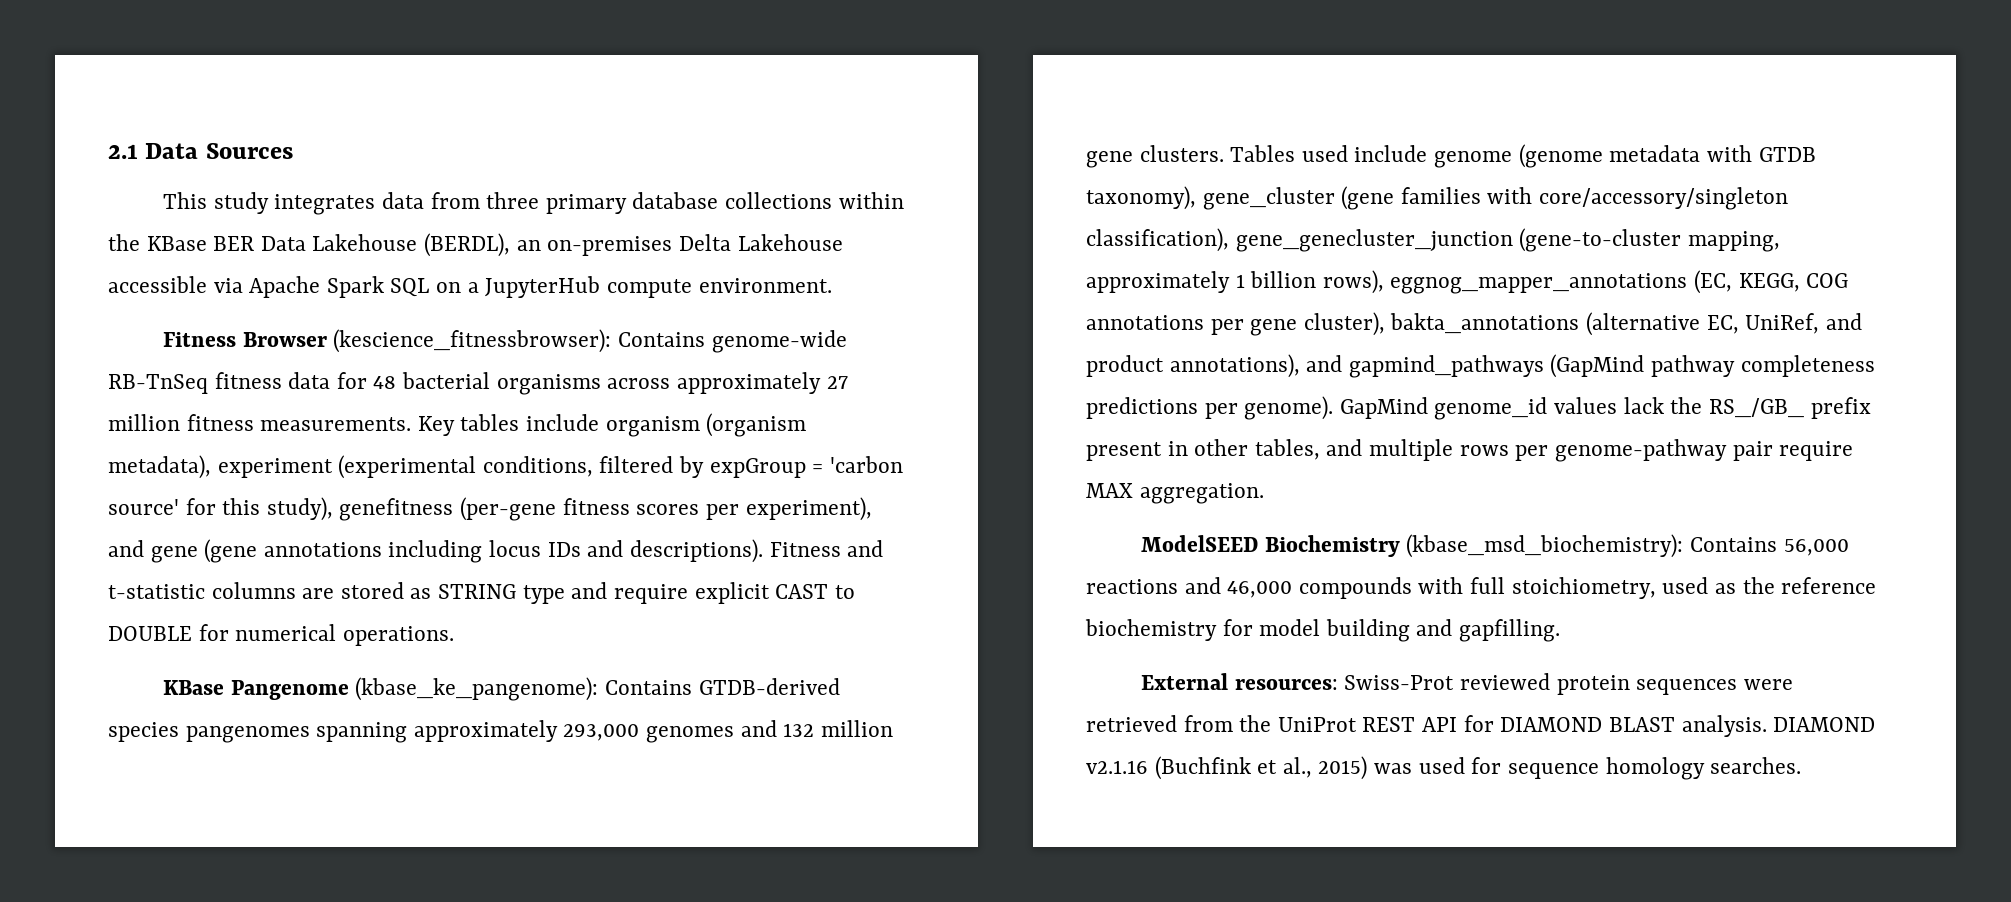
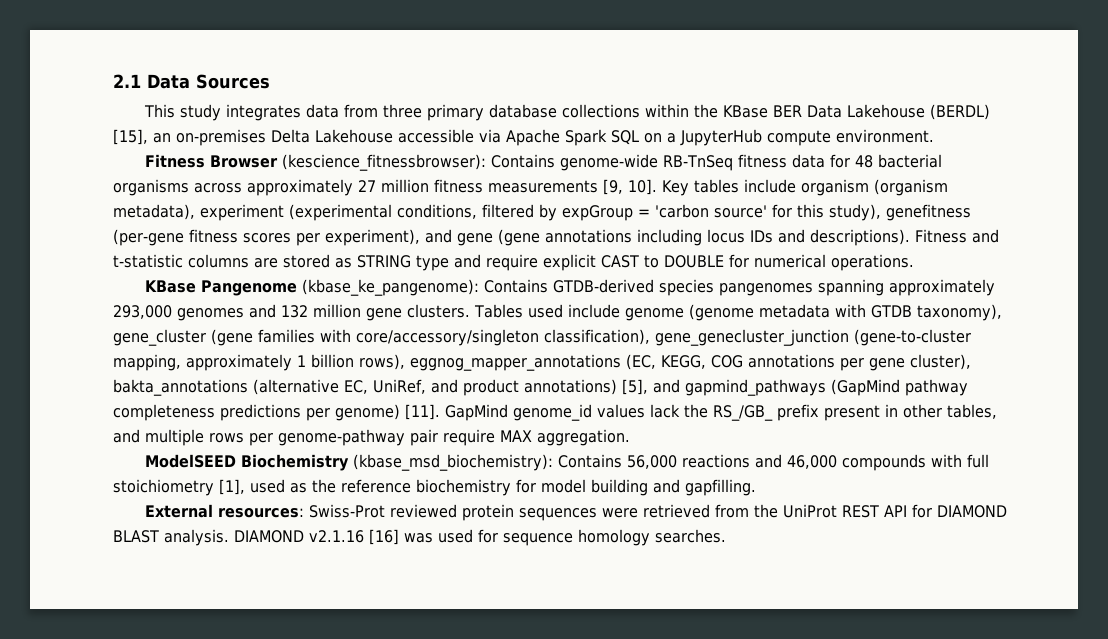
[424,233,511,257] (BERDL), -> [929,104,990,120] [113,129,148,145] (BERDL) [15],
[260,417,412,431] measurements. -> [488,179,657,195] measurements [9, 10].
[1169,354,1300,378] annotations), -> [524,379,648,395] annotations) [5],
[1244,396,1334,420] genome). -> [335,404,440,421] genome) [11].
[1511,577,1656,599] stoichiometry, -> [113,479,245,496] stoichiometry [1],
[1154,756,1368,780] (Buchfink et al., 2015) -> [369,529,399,545] [16]

